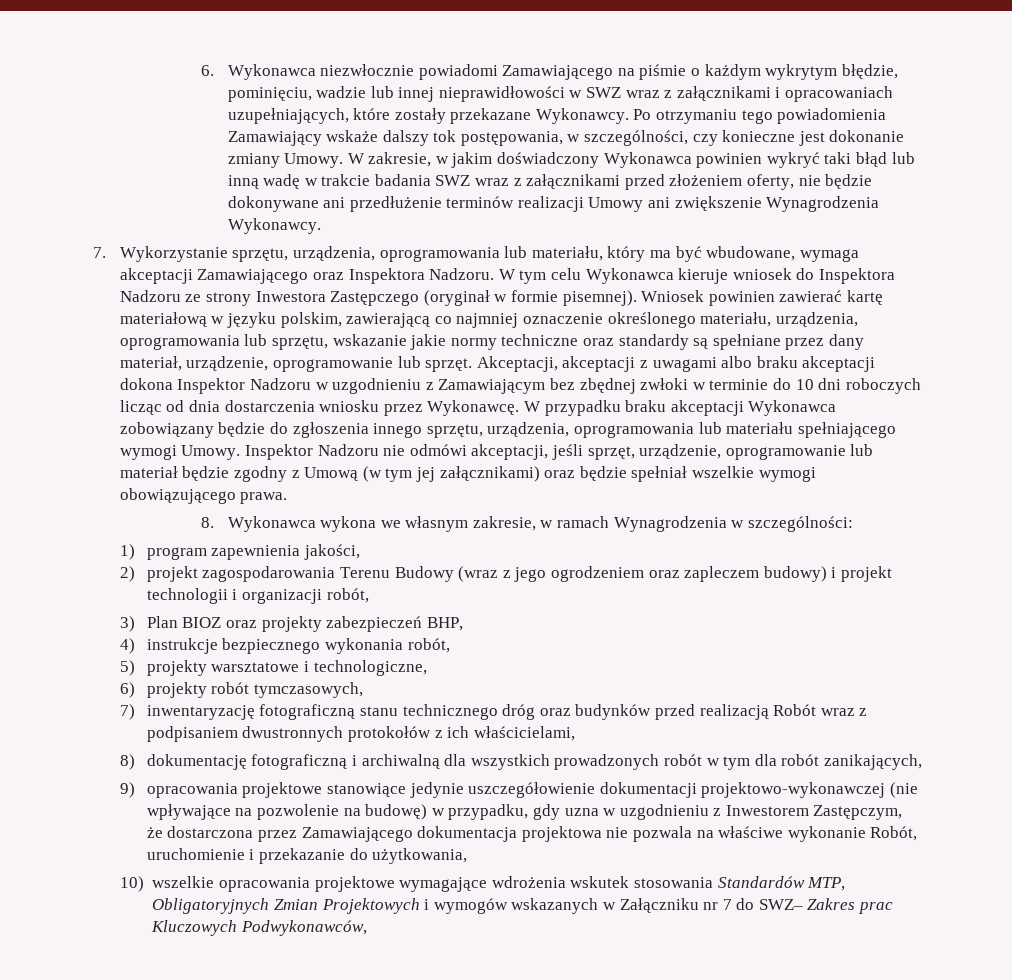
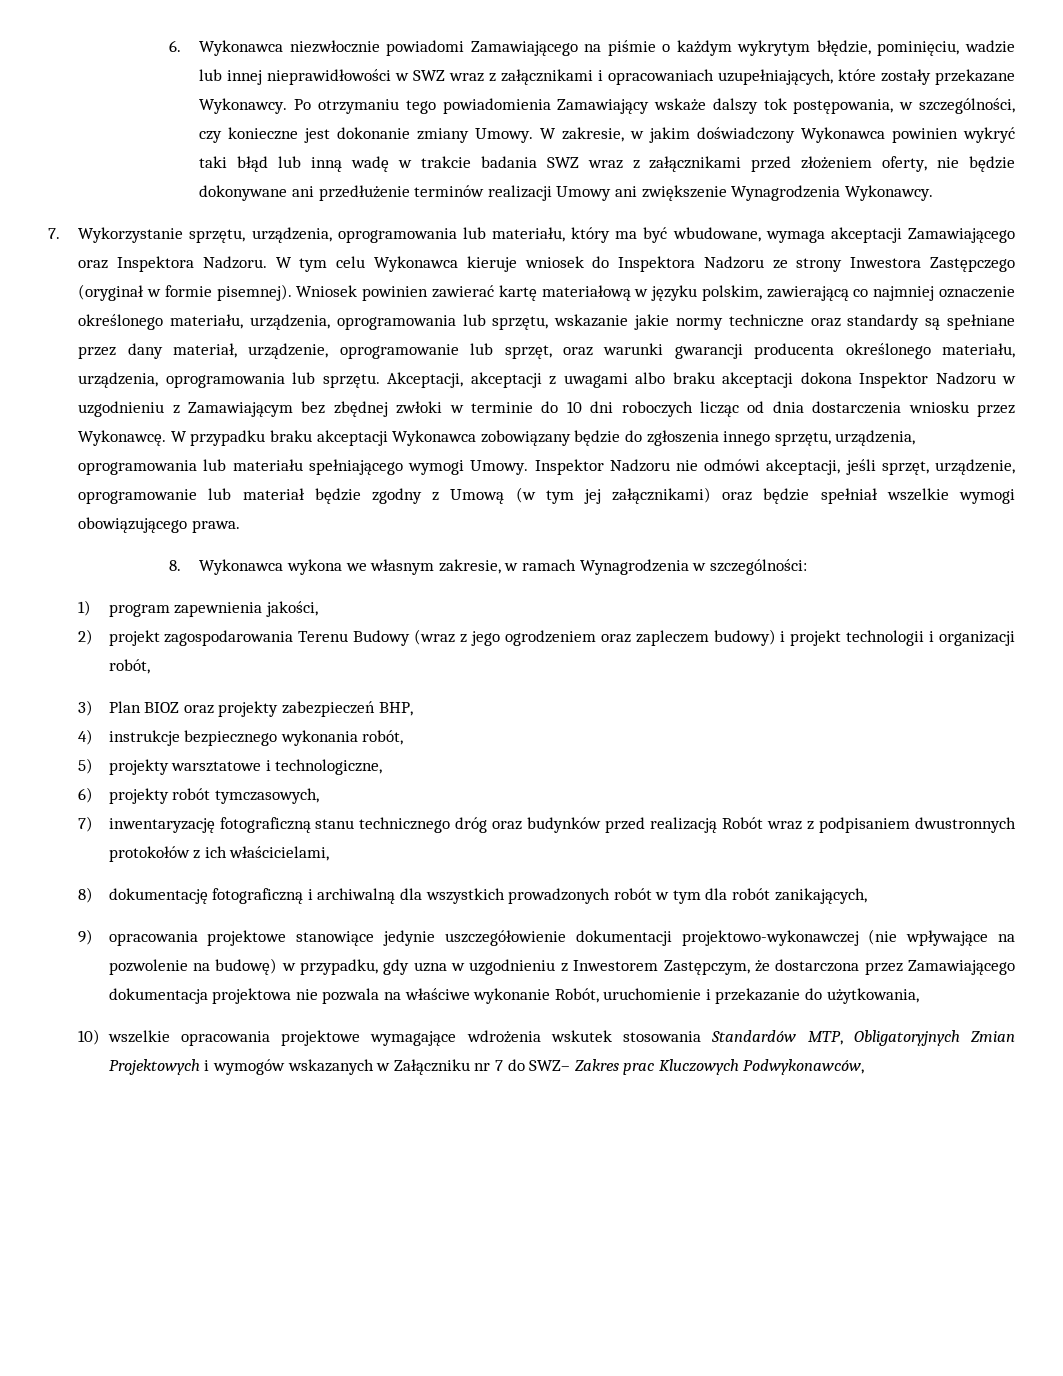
[425,358,473,372] sprzęt. -> [504,343,1015,359] [78,372,380,388] sprzęt, oraz warunki gwarancji producenta określonego materiału, urządzenia, oprogramowania lub sprzętu.

